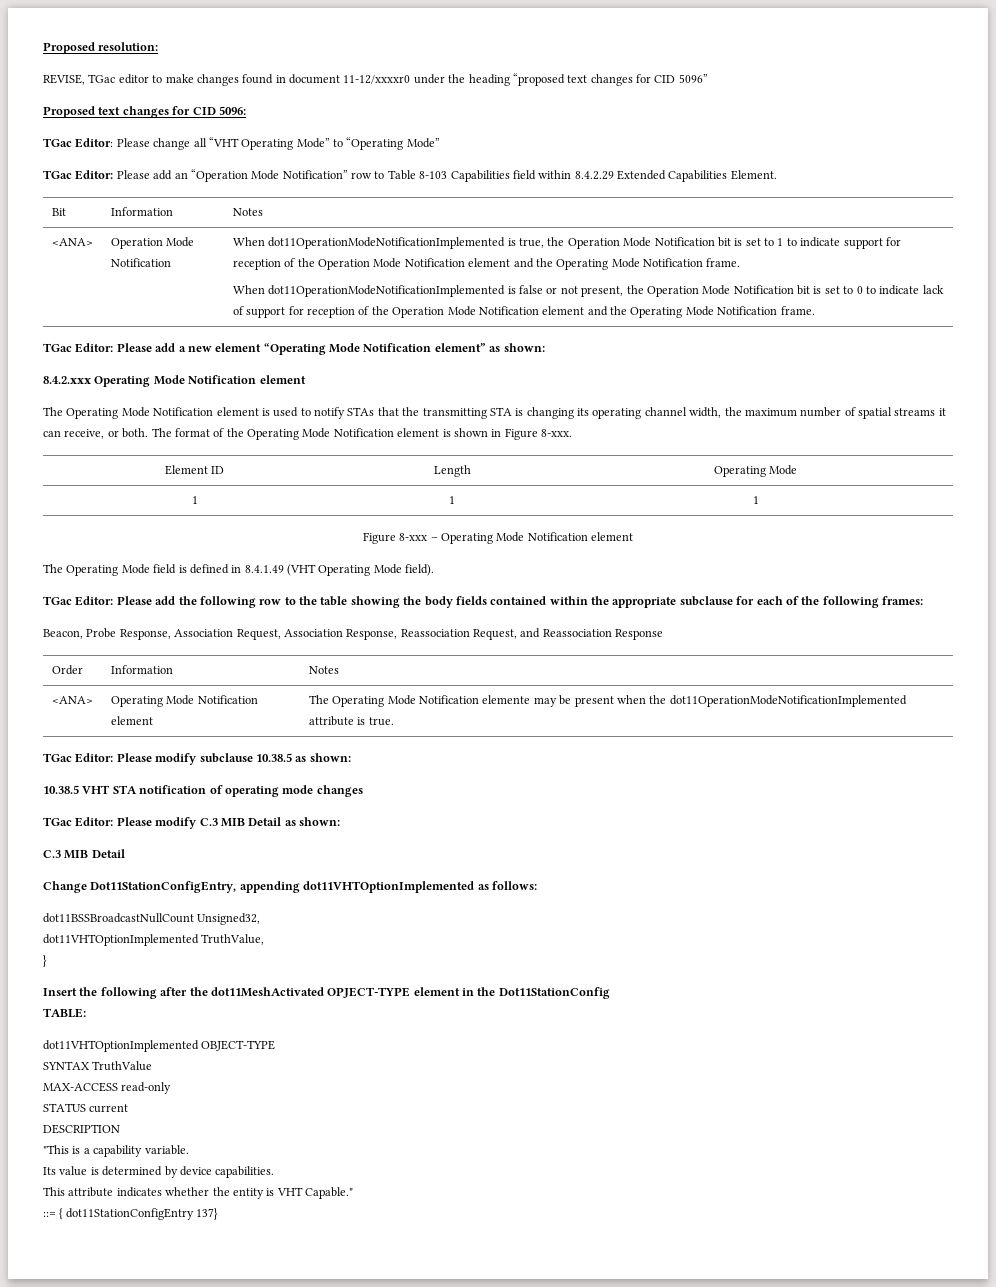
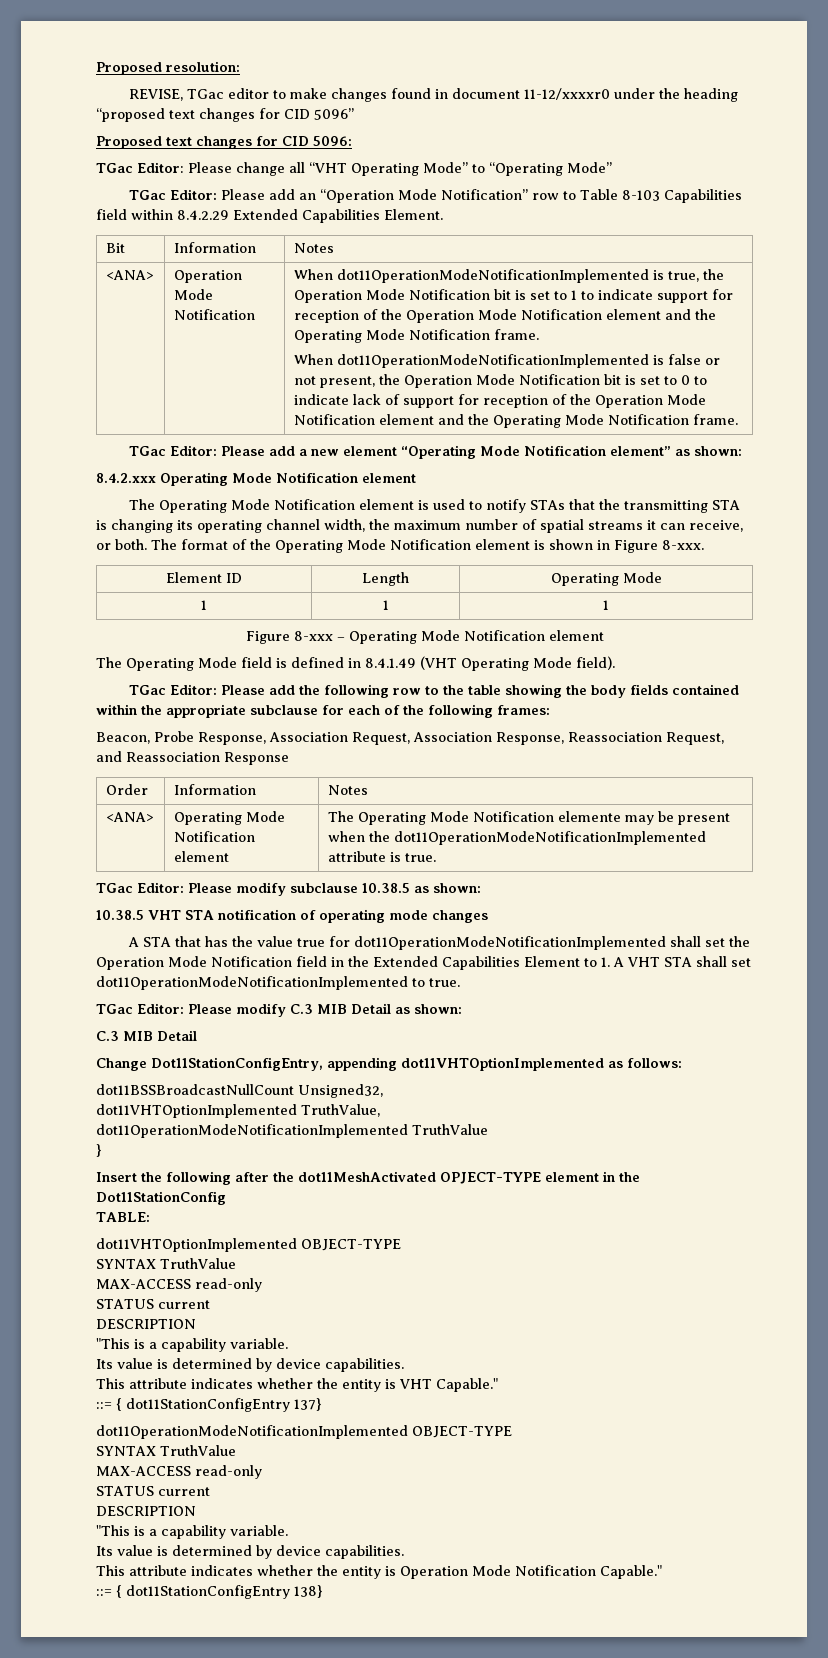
(363, 791) none -> [128,936,751,950] [96,956,751,970] [96,976,460,990] // A STA that has the value true for dot11OperationModeNotificationImplemented shall set the Operation Mode Notification field in the Extended Capabilities Element to 1. A VHT STA shall set dot11OperationModeNotificationImplemented to true.
(265, 939) none -> [96,1124,488,1138] // dot11OperationModeNotificationImplemented TruthValue
(219, 1214) none -> [96,1425,512,1439] [96,1445,236,1456] [96,1465,262,1479] [96,1486,210,1496] [96,1506,196,1516] [96,1525,288,1539] [96,1545,404,1559] [96,1565,662,1579] [96,1585,323,1599] // dot11OperationModeNotificationImplemented OBJECT-TYPE // SYNTAX TruthValue // MAX-ACCESS read-only // STATUS current // DESCRIPTION // "This is a capability variable. // Its value is determined by device capabilities. // This attribute indicates whether the entity is Operation Mode Notification Capable." // ::= { dot11StationConfigEntry 138}

